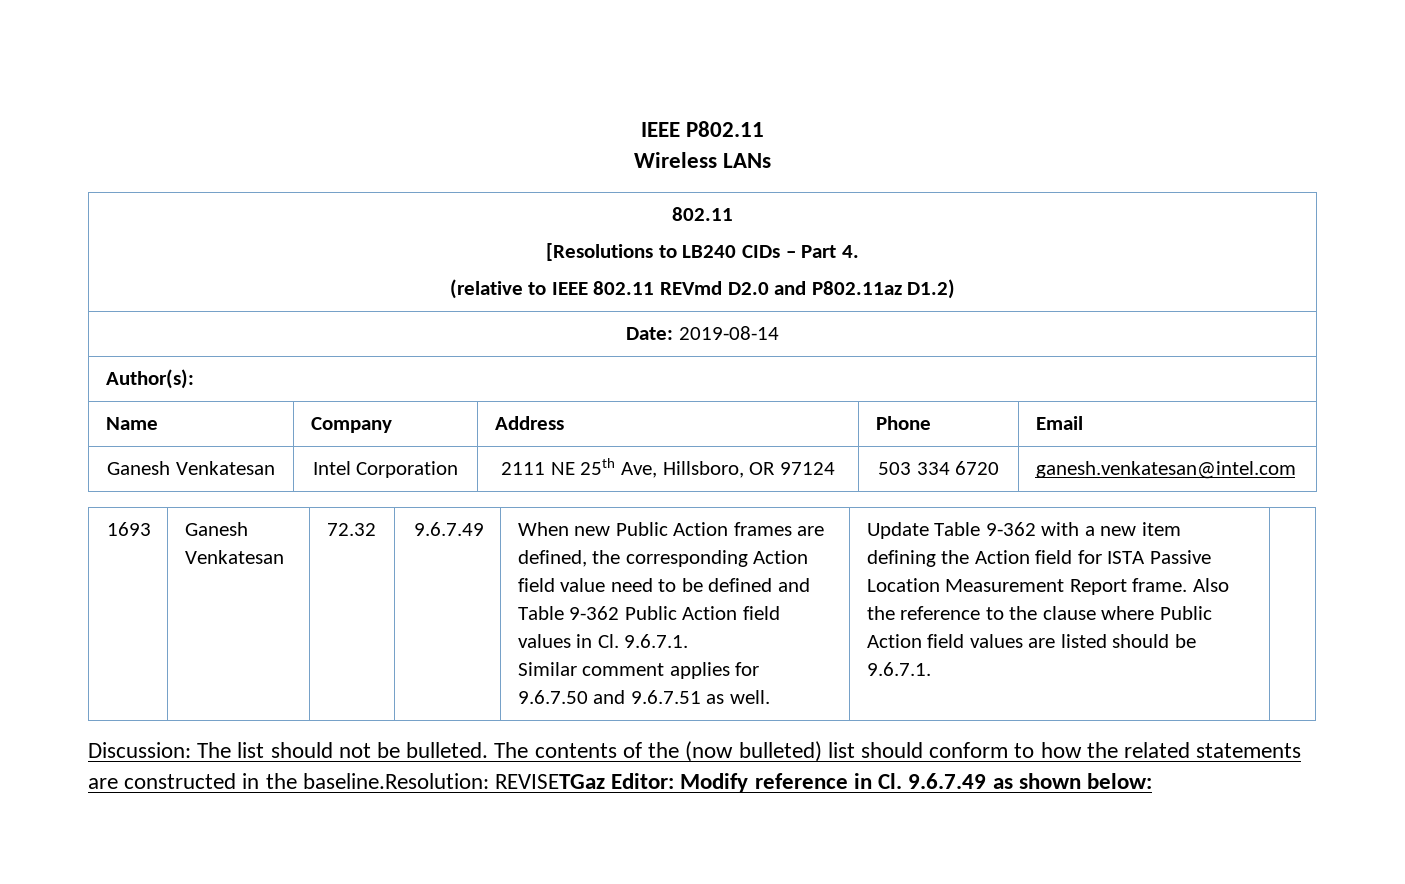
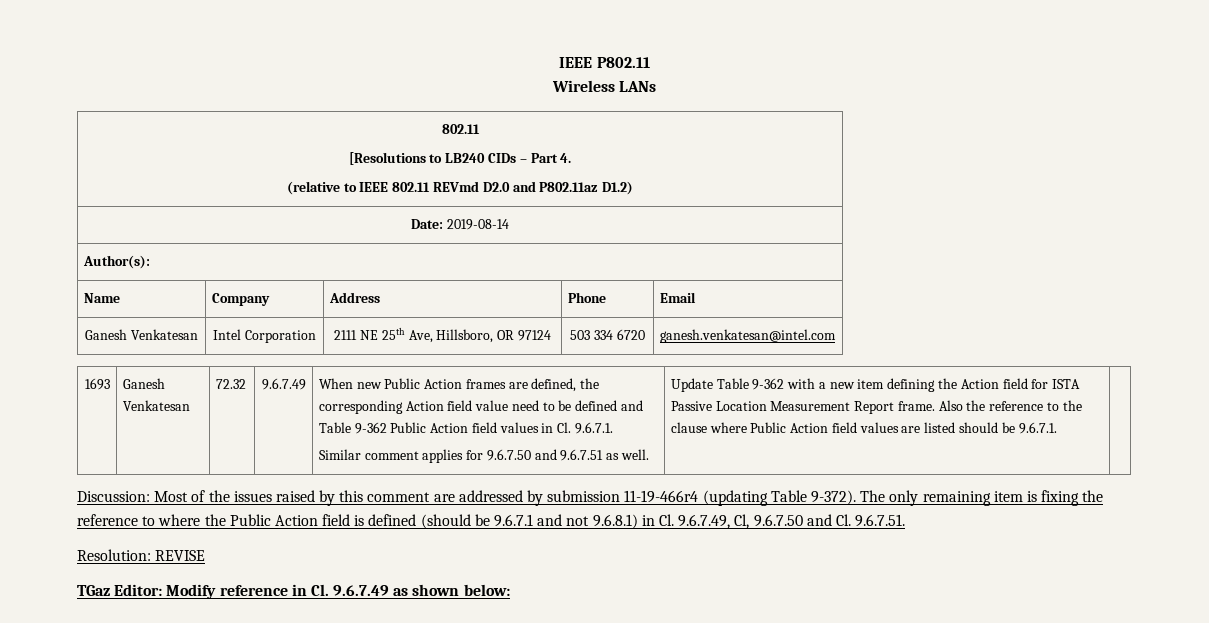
[197,741,1302,762] [88,773,606,789] The list should not be bulleted. The contents of the (now bulleted) list should conform to how the related statements are constructed in the baseline.Resolution: REVISETGaz -> [154,490,1104,506] [77,514,906,529] [77,549,206,561] [77,585,110,596] Most of the issues raised by this comment are addressed by submission 11-19-466r4 (updating Table 9-372). The only remaining item is fixing the reference to where the Public Action field is defined (should be 9.6.7.1 and not 9.6.8.1) in Cl. 9.6.7.49, Cl, 9.6.7.50 and Cl. 9.6.7.51. // Resolution: REVISE // TGaz

